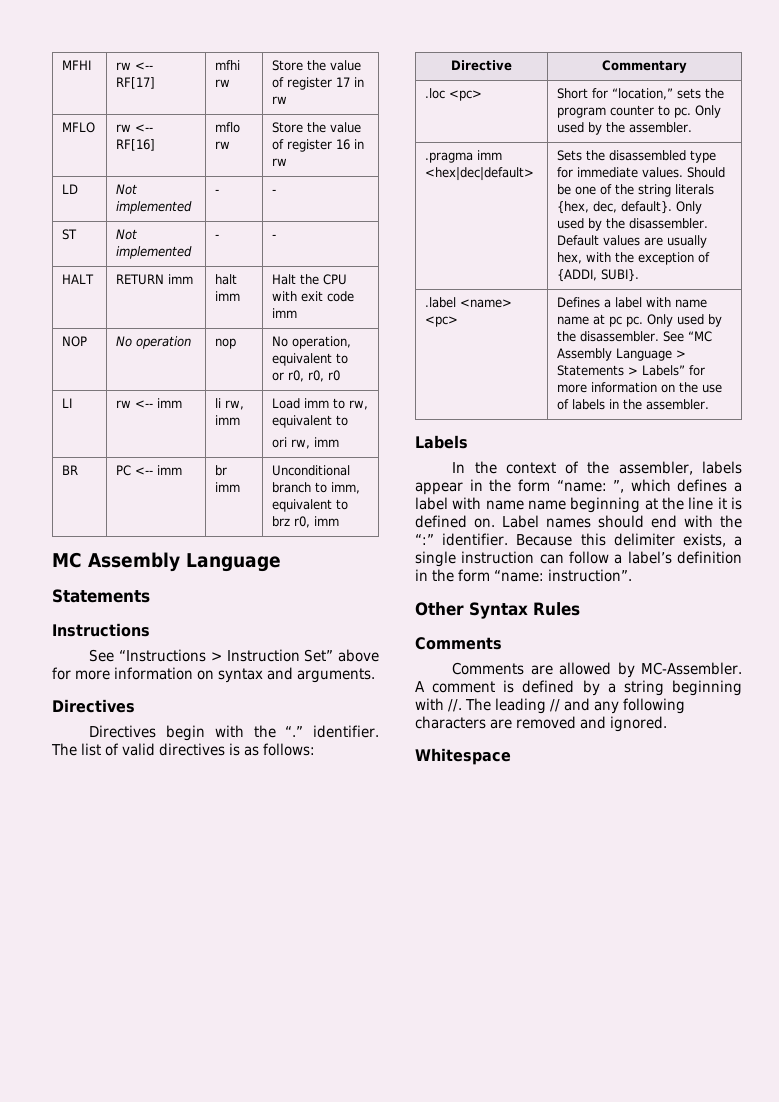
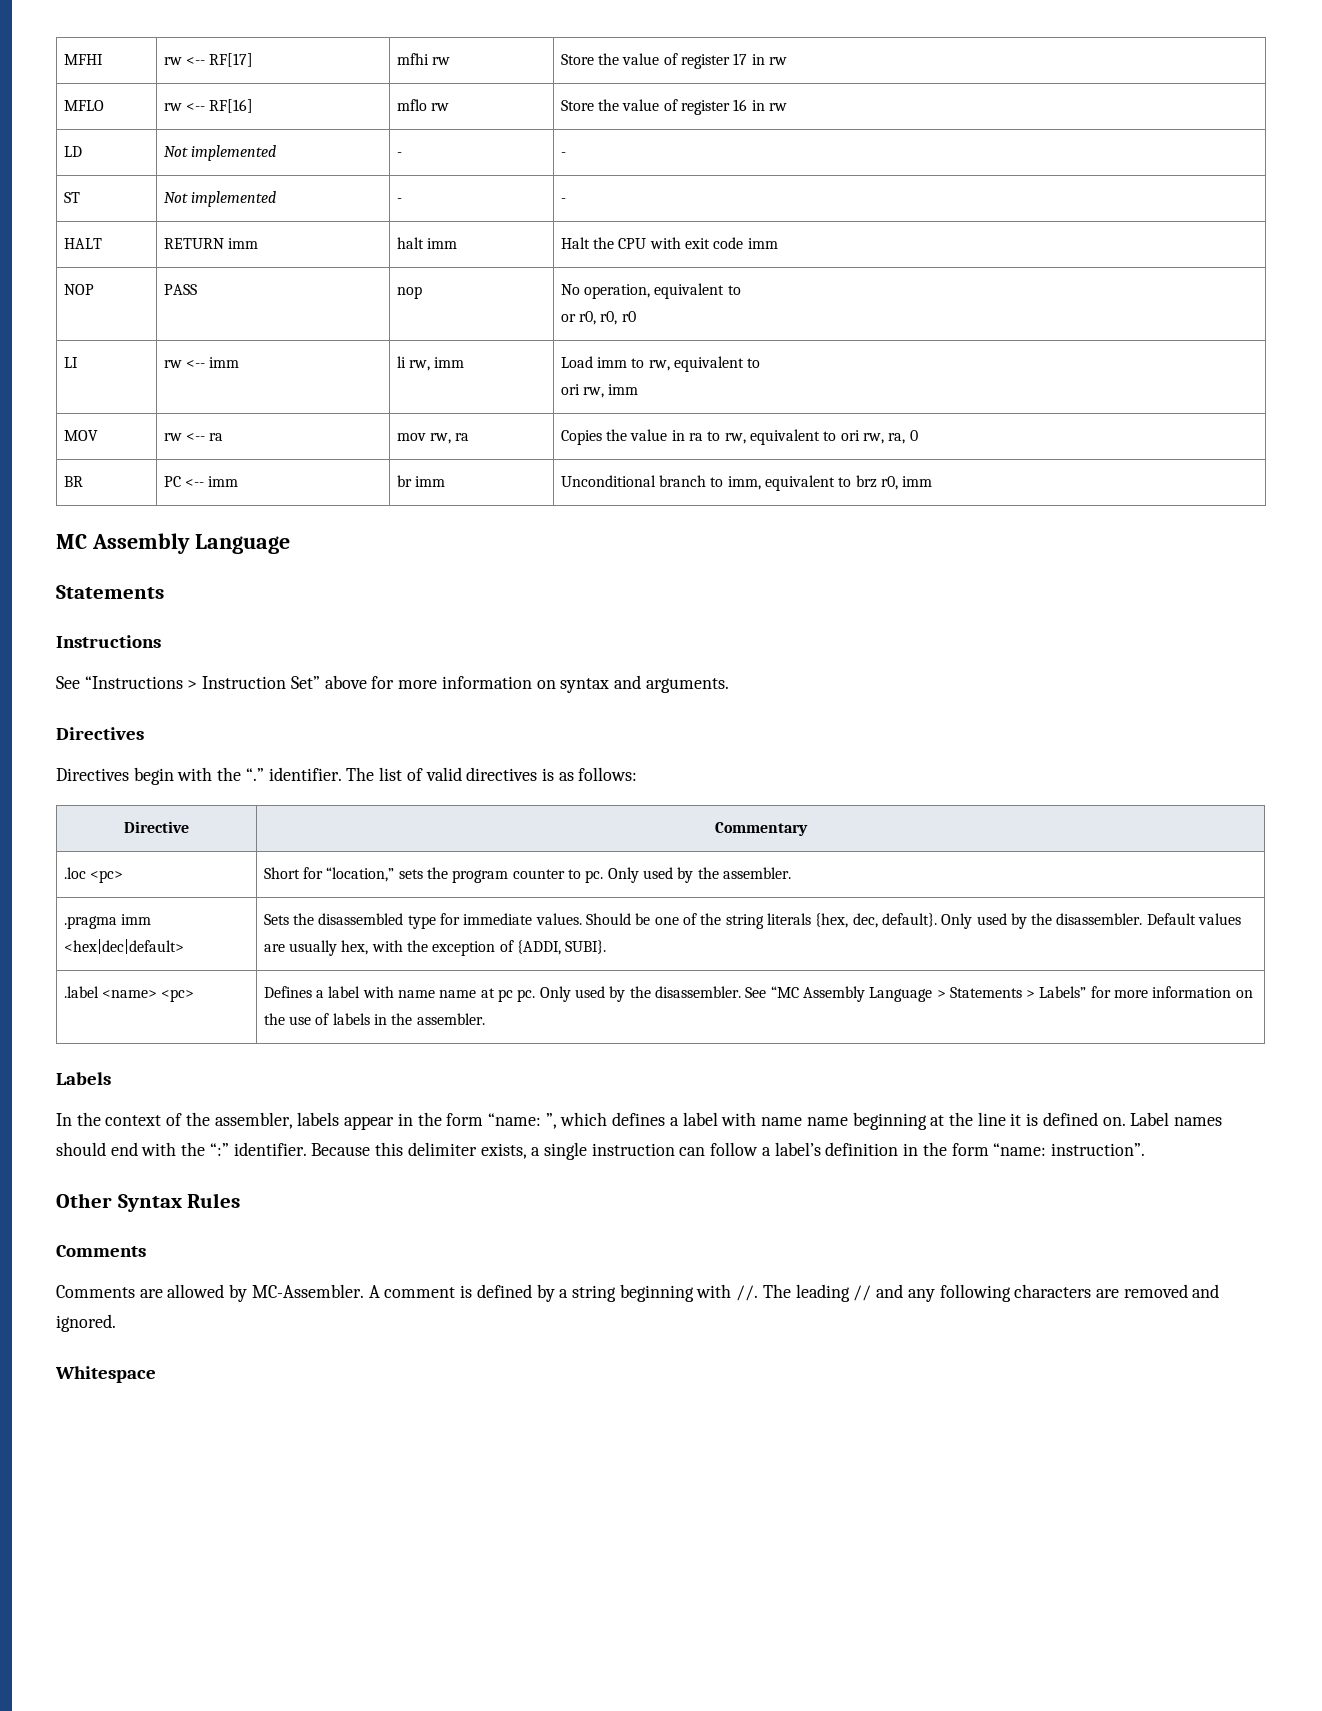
[116,336,192,349] No operation -> [163,284,197,295] PASS
(340, 442) none -> [63,430,98,441] [163,433,224,441] [396,433,470,444] [560,429,918,445] // MOV | rw <-- ra | mov rw, ra | Copies the value in ra to rw, equivalent to ori rw, ra, 0

